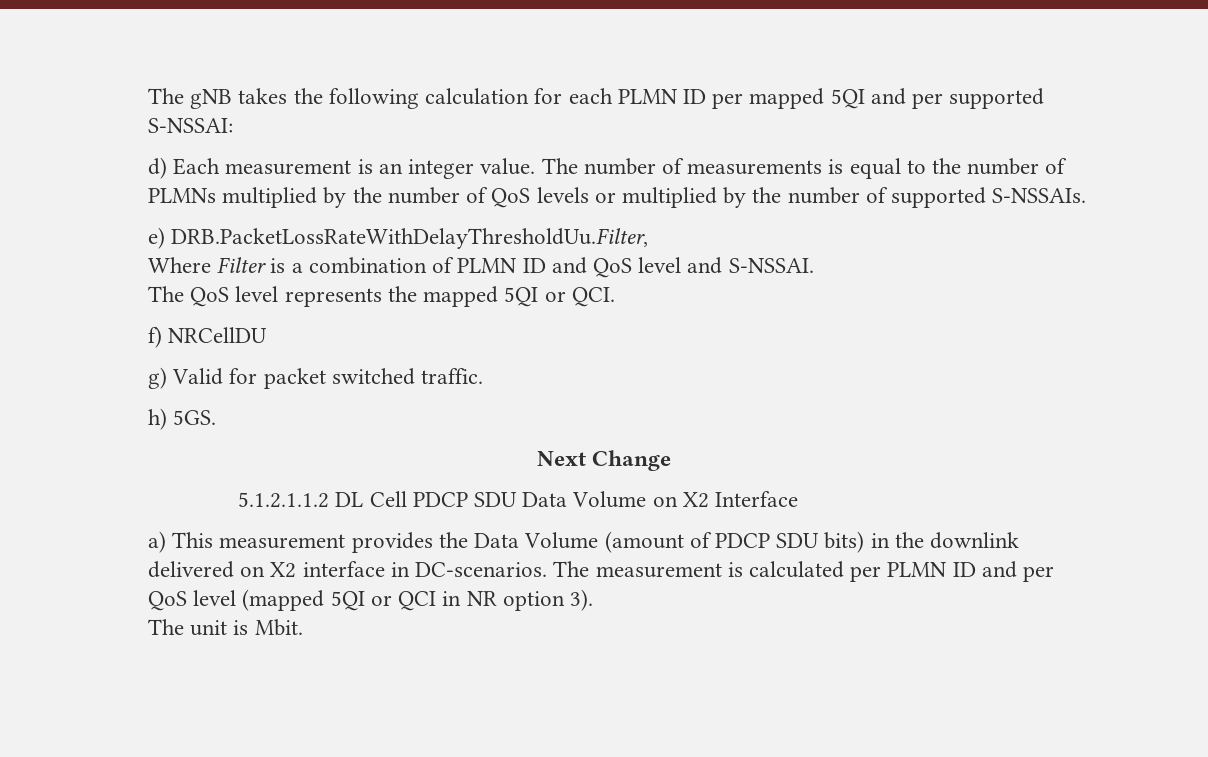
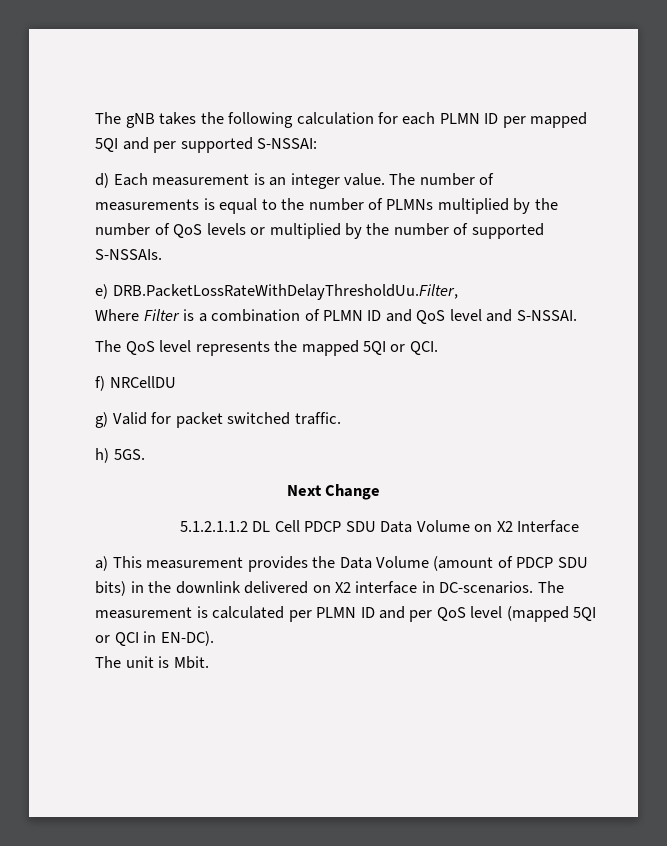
[466,589,593,611] NR option 3). -> [160,631,214,646] EN-DC).

